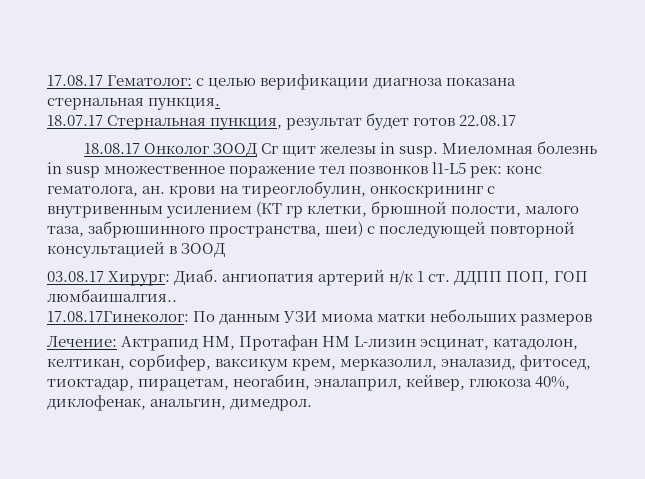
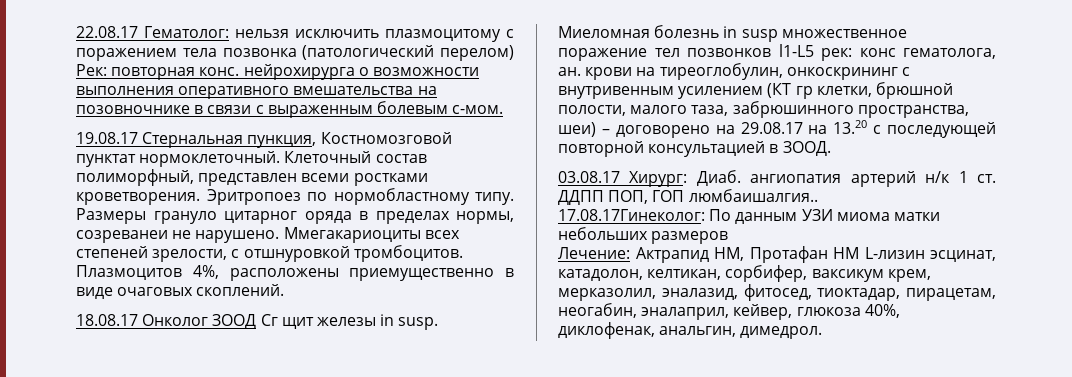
[47,74,517,90] [47,97,221,110] [47,113,517,130] 17.08.17 Гематолог: с целью верификации диагноза показана стернальная пункция. // 18.07.17 Стернальная пункция, результат будет готов 22.08.17 -> [76,26,514,42] [76,45,514,61] [76,64,479,80] [76,86,437,99] [76,101,504,118] [76,132,452,148] [76,151,427,167] [76,169,428,186] [76,188,514,205] [76,208,514,224] [76,227,460,243] [76,245,463,262] [76,265,514,281] [76,284,285,299] 22.08.17 Гематолог: нельзя исключить плазмоцитому с поражением тела позвонка (патологический перелом) Рек: повторная конс. нейрохирурга о возможности выполнения оперативного вмешательства на позовночнике в связи с выраженным болевым с-мом. // 19.08.17 Стернальная пункция, Костномозговой пунктат нормоклеточный. Клеточный состав полиморфный, представлен всеми ростками кроветворения. Эритропоез по нормобластному типу. Размеры грануло цитарног оряда в пределах нормы, созреванеи не нарушено. Ммегакариоциты всех степеней зрелости, с отшнуровкой тромбоцитов. Плазмоцитов 4%, расположены приемущественно в виде очаговых скоплений.
(364, 229) none -> [601,120,868,138] – договорено на 29.08.17 на 13.20
[181,243,226,258] ЗООД -> [782,141,831,156] ЗООД.

